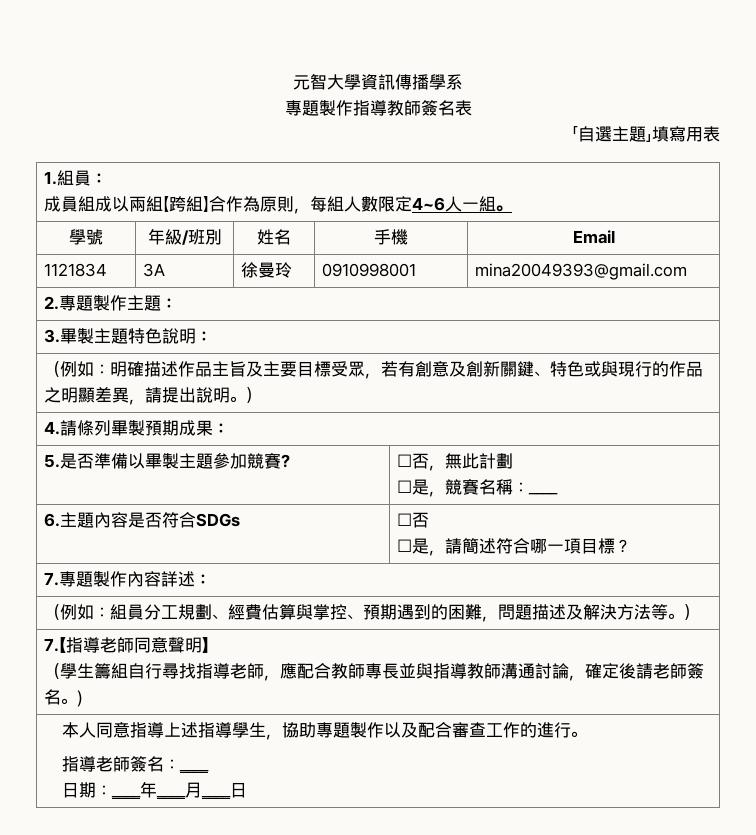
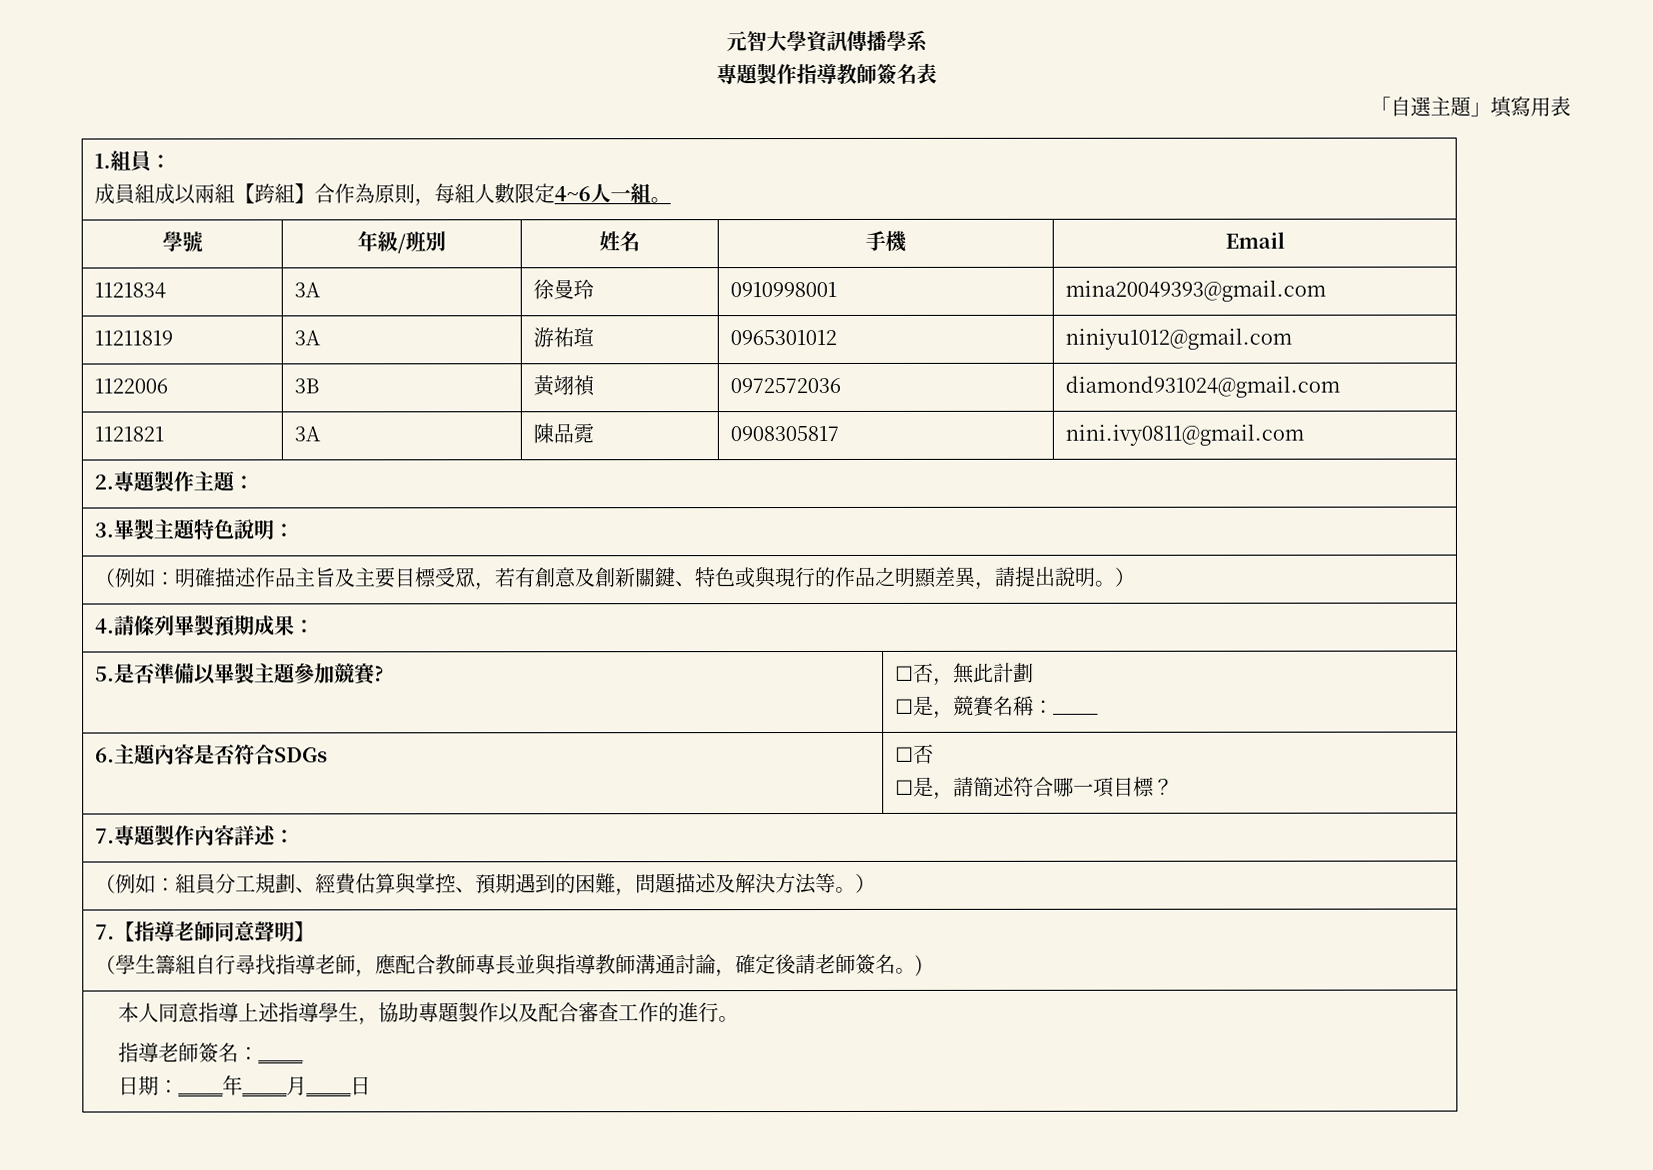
(688, 271) none -> [93,330,173,346] [293,330,321,346] [532,327,594,348] [729,329,837,346] [1064,327,1292,350] [93,378,168,394] [293,378,319,394] [532,375,594,397] [729,377,841,394] [1064,375,1340,398] [93,426,164,442] [293,426,321,442] [532,423,594,444] [729,425,839,442] [1064,423,1304,446] // 11211819 | 3A | 游祐瑄 | 0965301012 | niniyu1012@gmail.com // 1122006 | 3B | 黃翊禎 | 0972572036 | diamond931024@gmail.com // 1121821 | 3A | 陳品霓 | 0908305817 | nini.ivy0811@gmail.com

